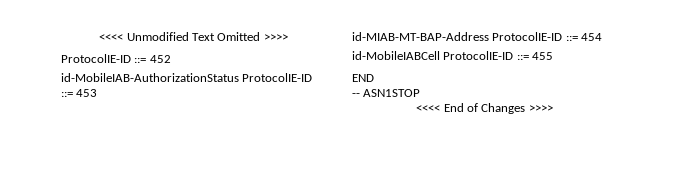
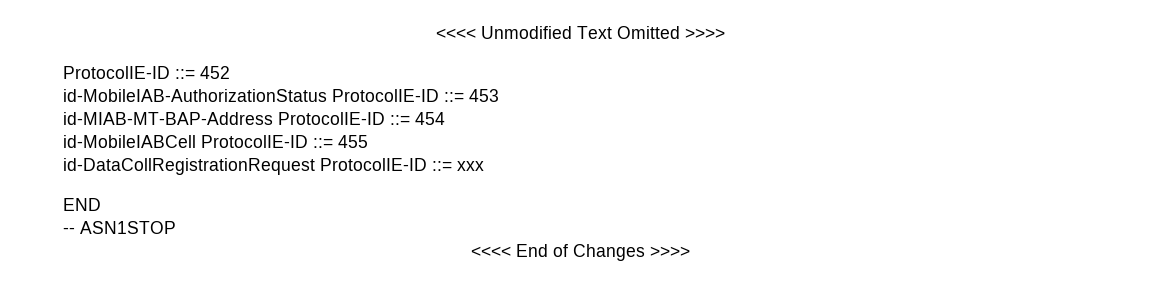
(554, 56) none -> [63,158,484,175] // id-DataCollRegistrationRequest ProtocolIE-ID ::= xxx

